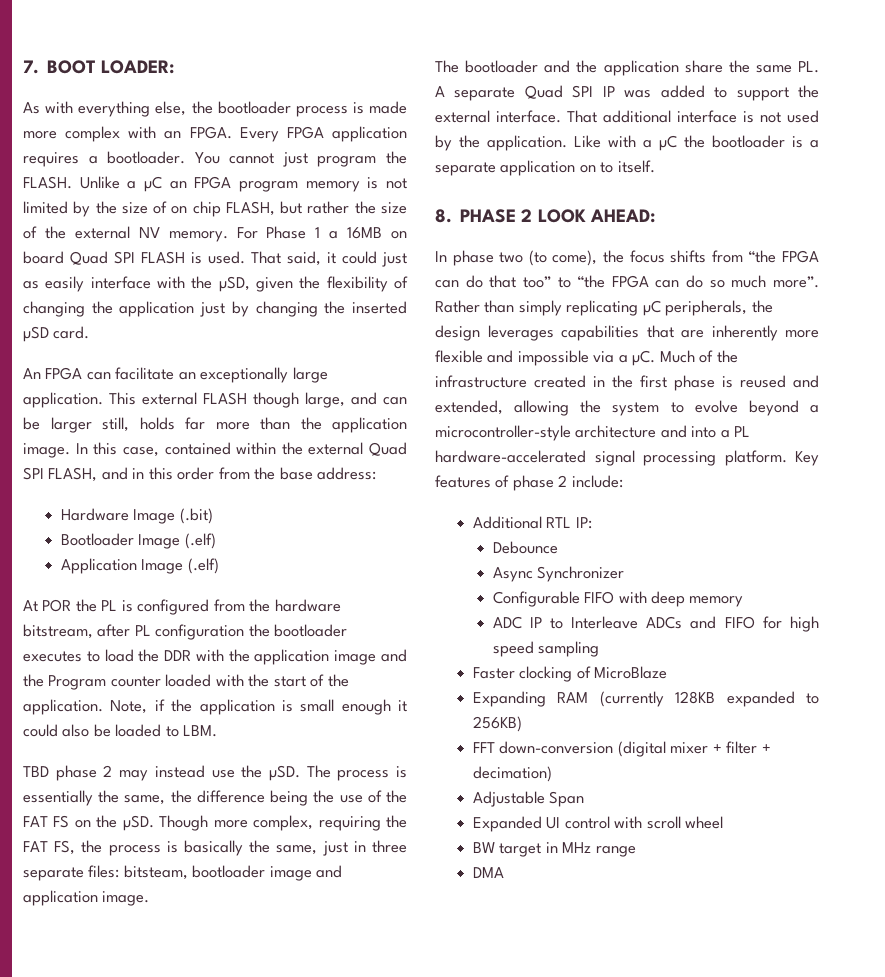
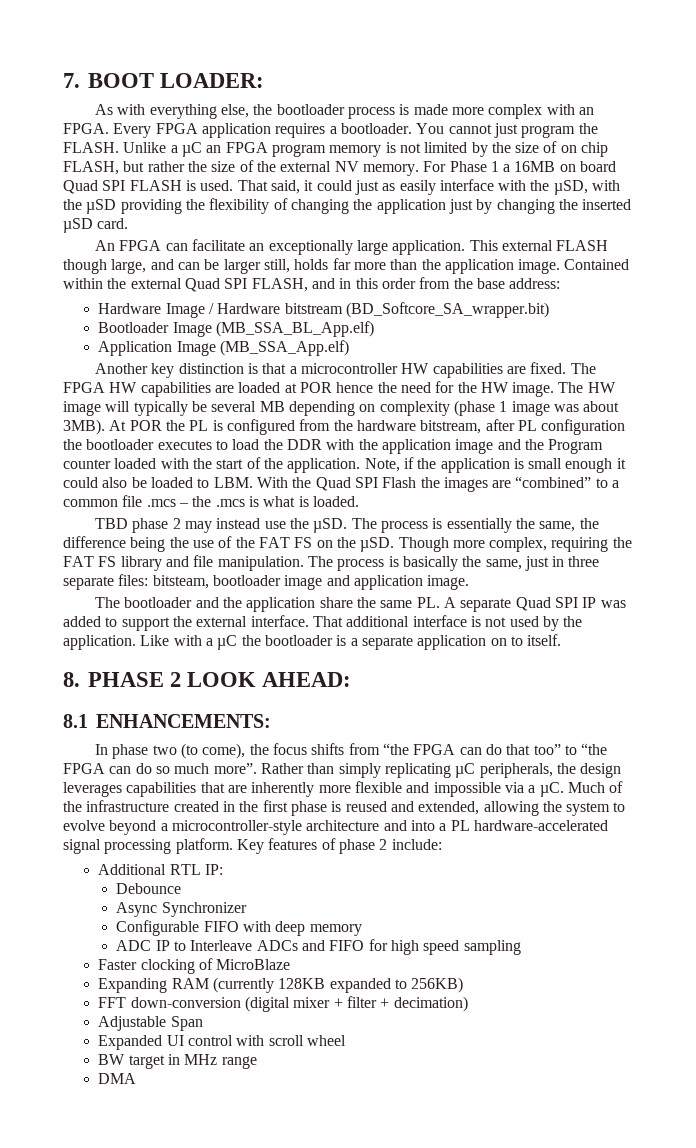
[256,277,293,292] given -> [592,180,621,191] [63,199,182,214] with the µSD providing
[75,442,231,457] In this case, contained -> [564,259,630,270] Contained
[179,508,213,524] (.bit) -> [209,302,550,318] / Hardware bitstream (BD_Softcore_SA_wrapper.bit)
[184,533,216,549] (.elf) -> [216,321,375,337] (MB_SSA_BL_App.elf)
[187,558,219,574] (.elf) // -> [220,340,350,356] [95,362,596,378] [63,381,616,397] [63,400,620,416] [63,419,105,435] (MB_SSA_App.elf) // Another key distinction is that a microcontroller HW capabilities are fixed. The FPGA HW capabilities are loaded at POR hence the need for the HW image. The HW image will typically be several MB depending on complexity (phase 1 image was about 3MB).
(218, 731) none -> [256,476,620,492] [63,495,359,507] With the Quad SPI Flash the images are “combined” to a common file .mcs – the .mcs is what is loaded.
[54,840,103,855] FS, the -> [98,555,333,571] FS library and file manipulation. The
(655, 216) none -> [63,714,271,728] // 8.1 ENHANCEMENTS:

